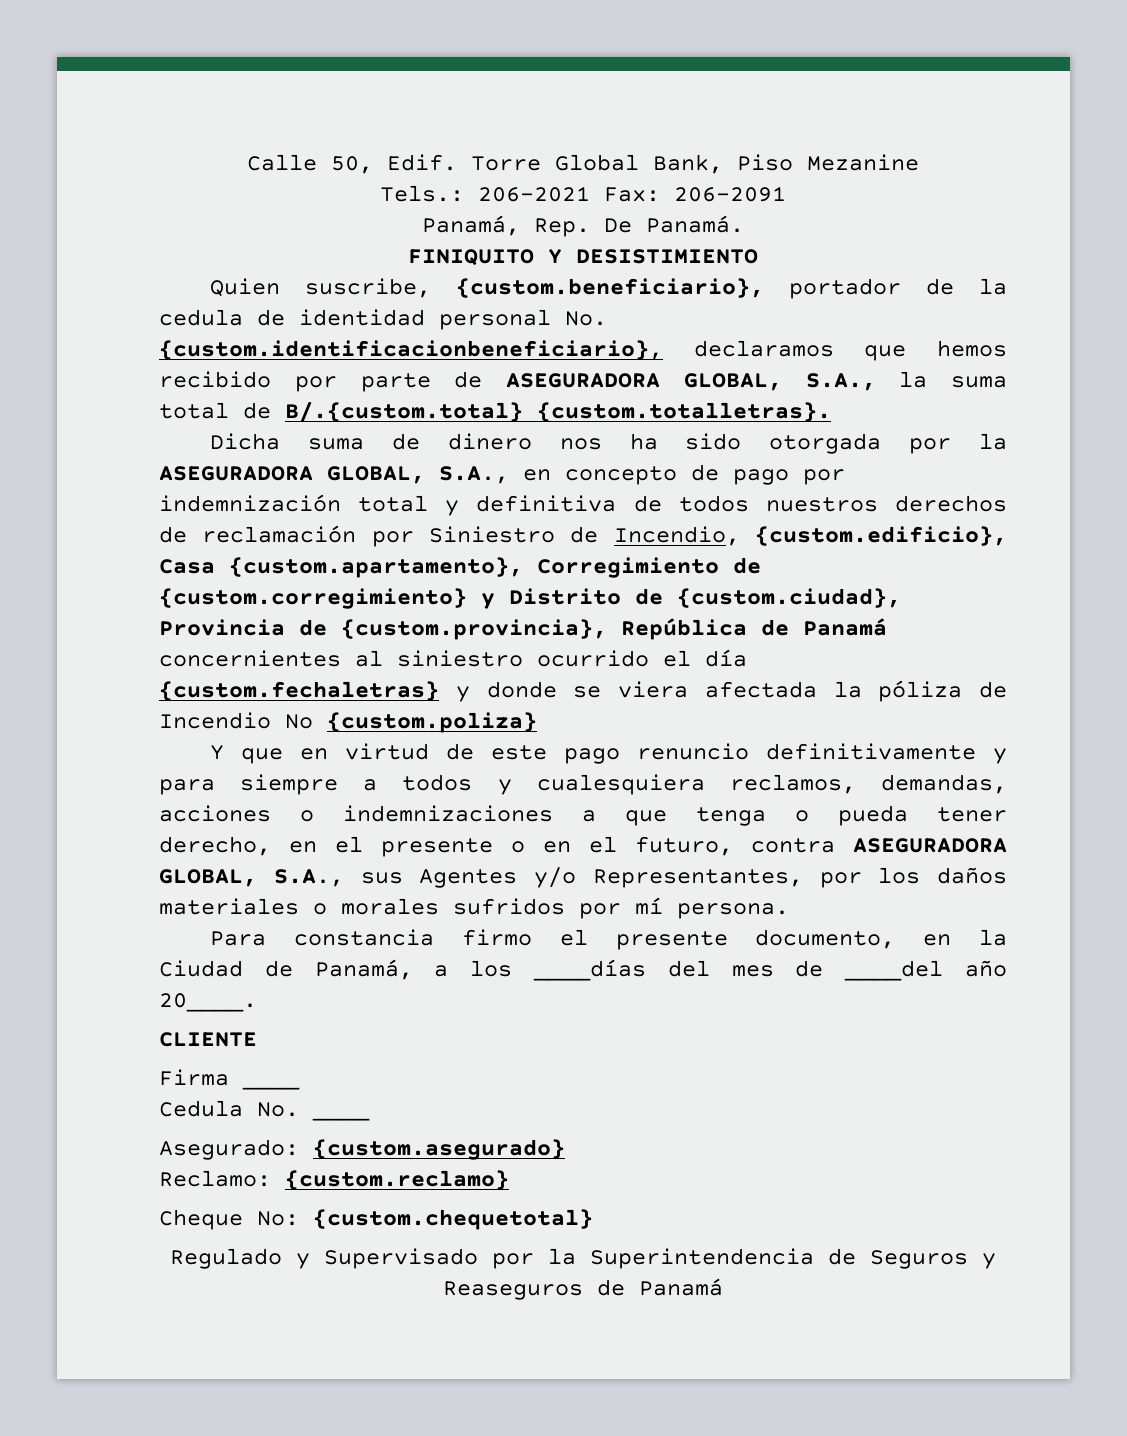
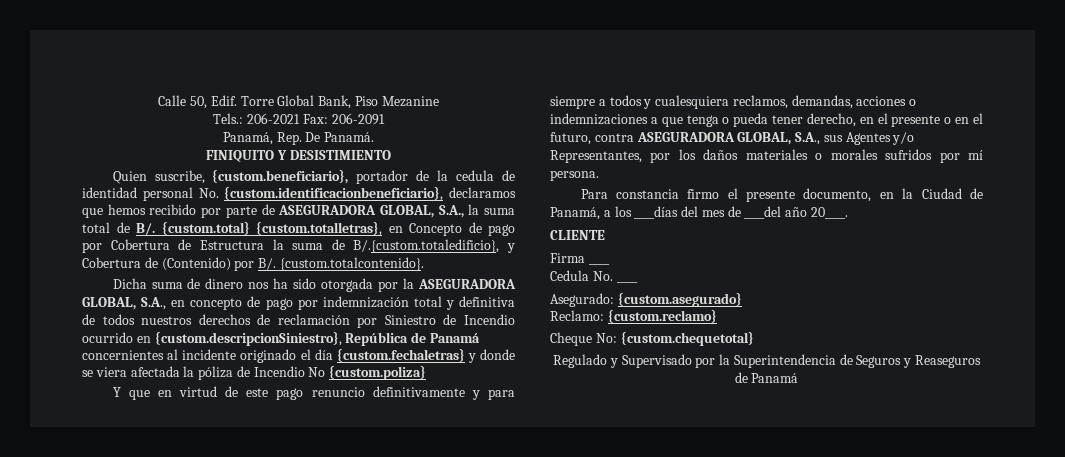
[285,401,831,423] B/.{custom.total} {custom.totalletras}. -> [136,221,515,236] [82,239,515,253] [82,257,424,271] B/. {custom.total} {custom.totalletras}, en Concepto de pago por Cobertura de Estructura la suma de B/.{custom.totaledificio}, y Cobertura de (Contenido) por B/. {custom.totalcontenido}.
[613,526,1007,546] [159,557,761,578] [159,588,901,609] [159,619,607,640] Incendio, {custom.edificio}, Casa {custom.apartamento}, Corregimiento de {custom.corregimiento} y Distrito de {custom.ciudad}, Provincia de {custom.provincia}, -> [464,314,515,325] [82,331,342,346] Incendio ocurrido en {custom.descripcionSiniestro},
[397,650,649,667] siniestro ocurrido -> [182,349,297,363] incidente originado

